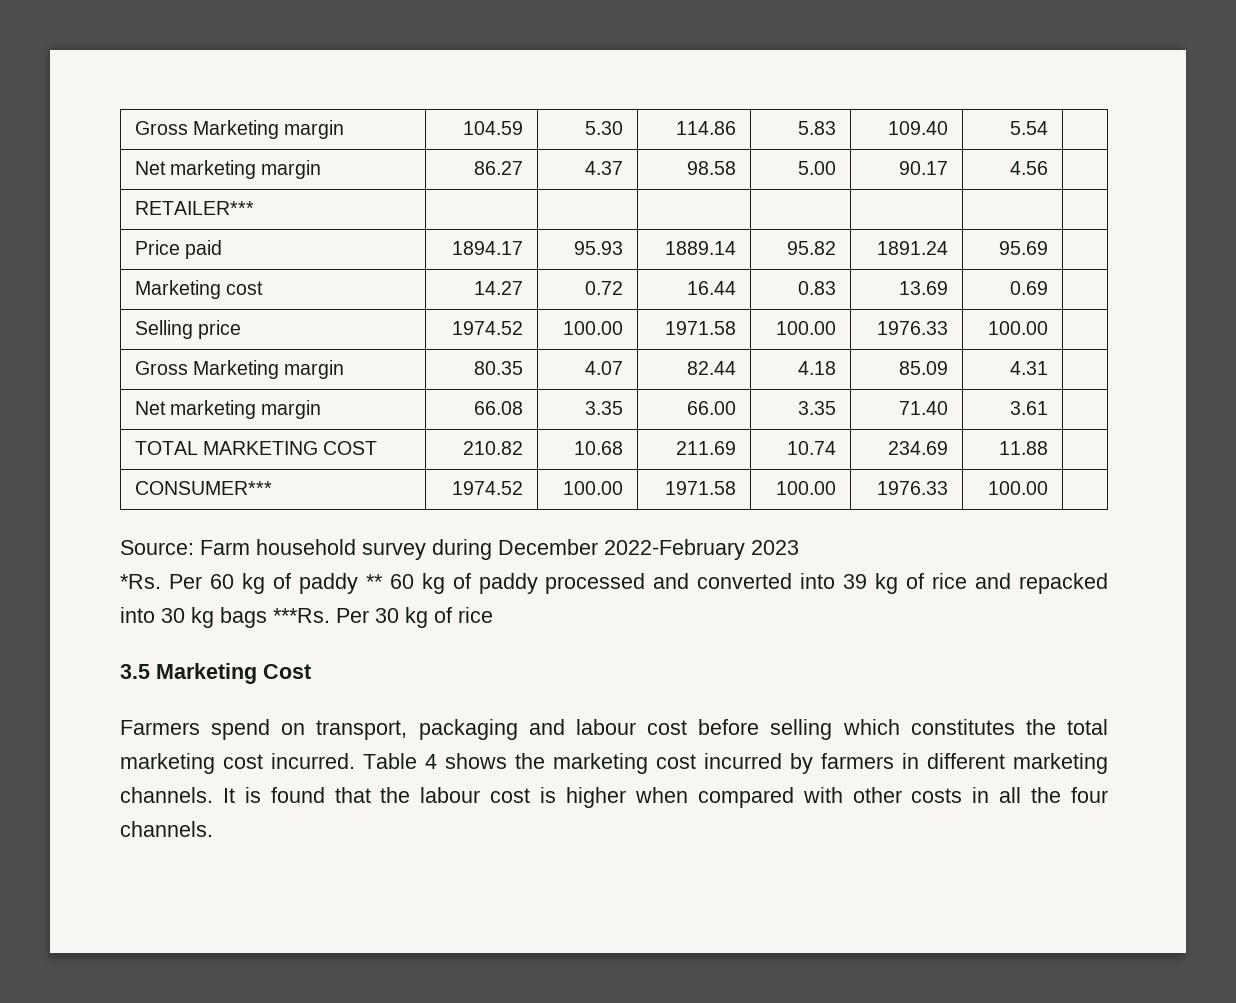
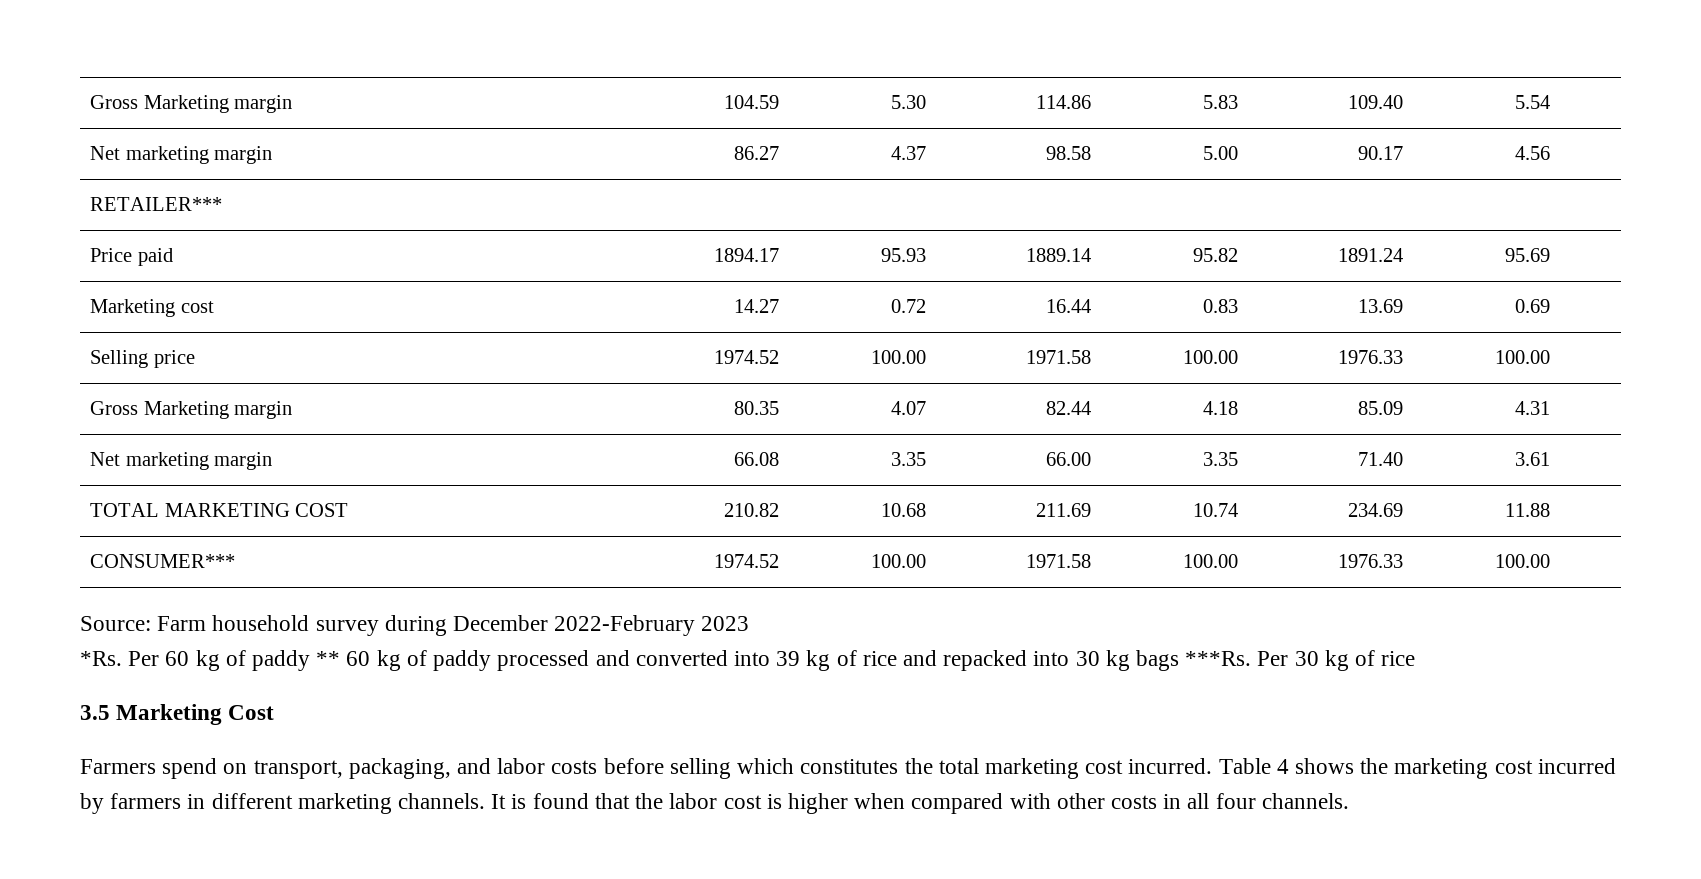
[418,719,688,740] packaging and labour cost -> [348,758,598,779] packaging, and labor costs
[420,787,481,803] labour -> [669,793,718,809] labor
[1031,787,1062,803] the -> (1210, 801) none

